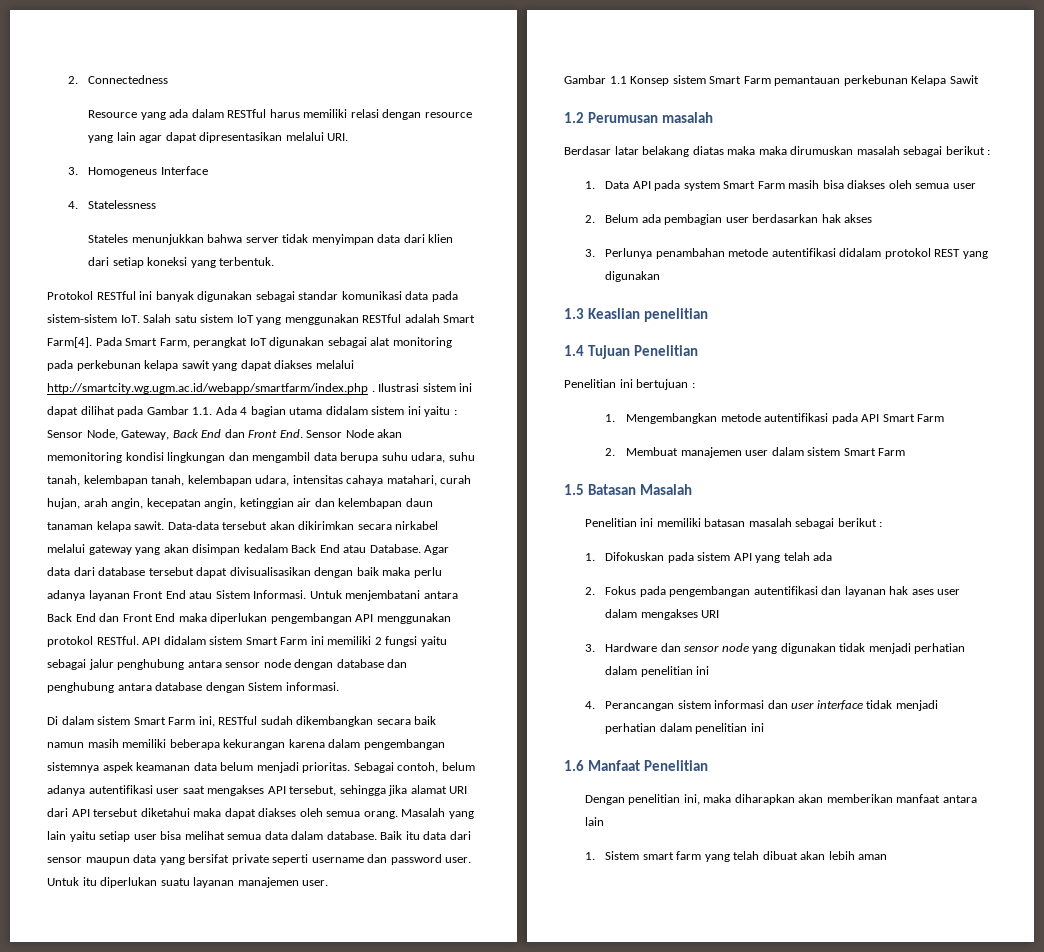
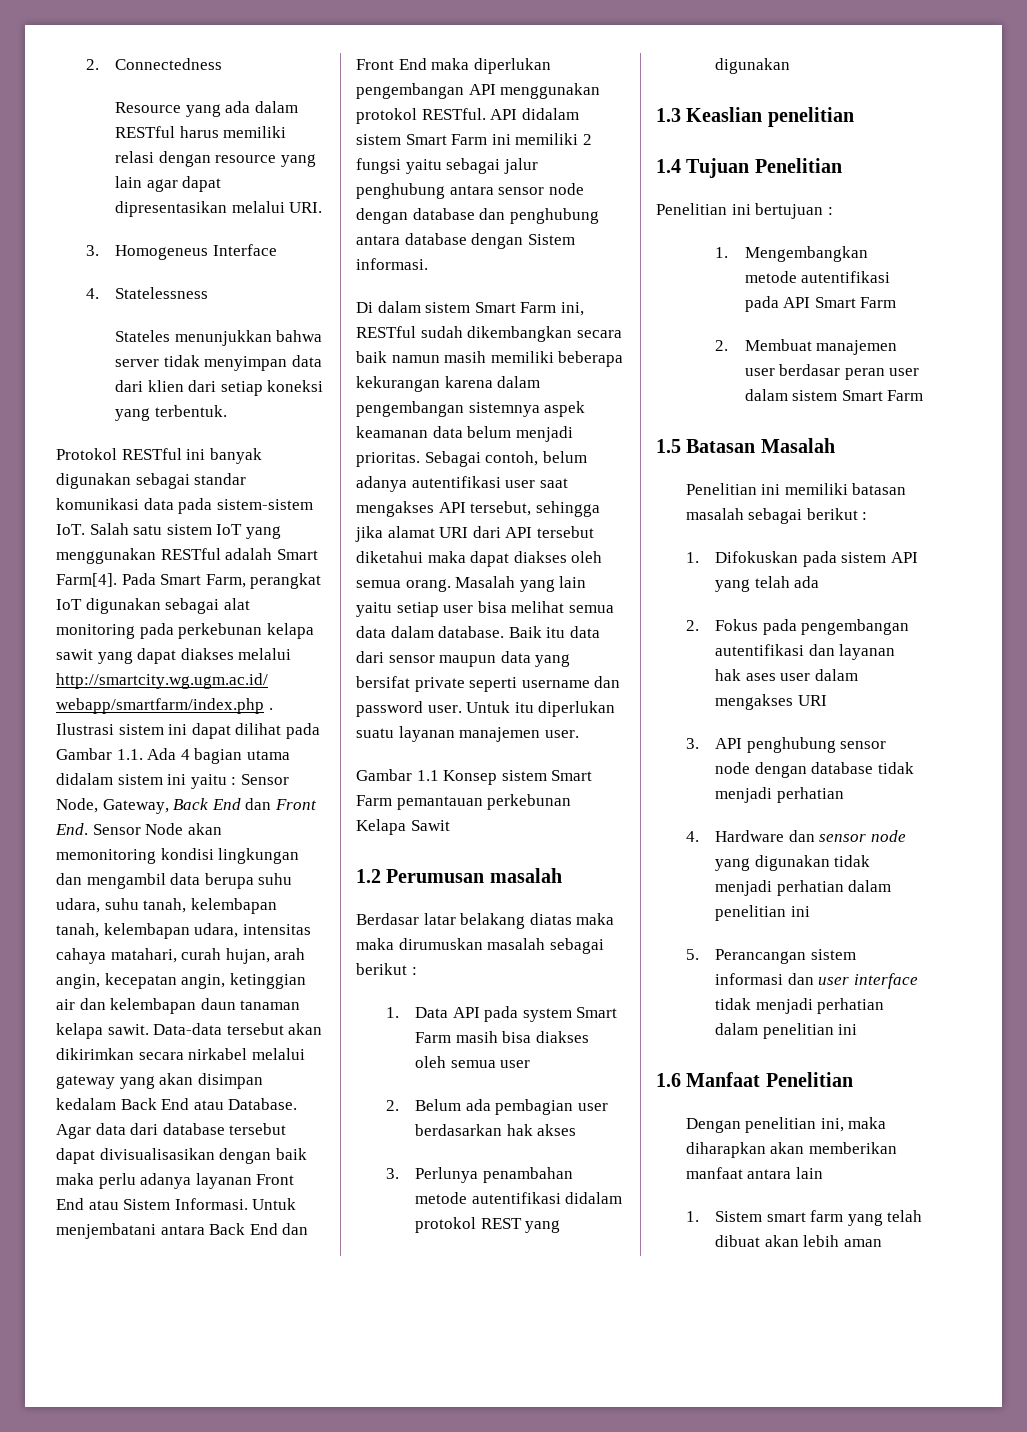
(769, 453) none -> [779,364,920,380] berdasar peran user
(595, 648) none -> [715,737,887,753] [715,762,914,778] [715,787,844,803] [685,831,699,842] API penghubung sensor node dengan database tidak menjadi perhatian // 4.
[584,701,595,709] 4. -> [685,949,699,960] 5.

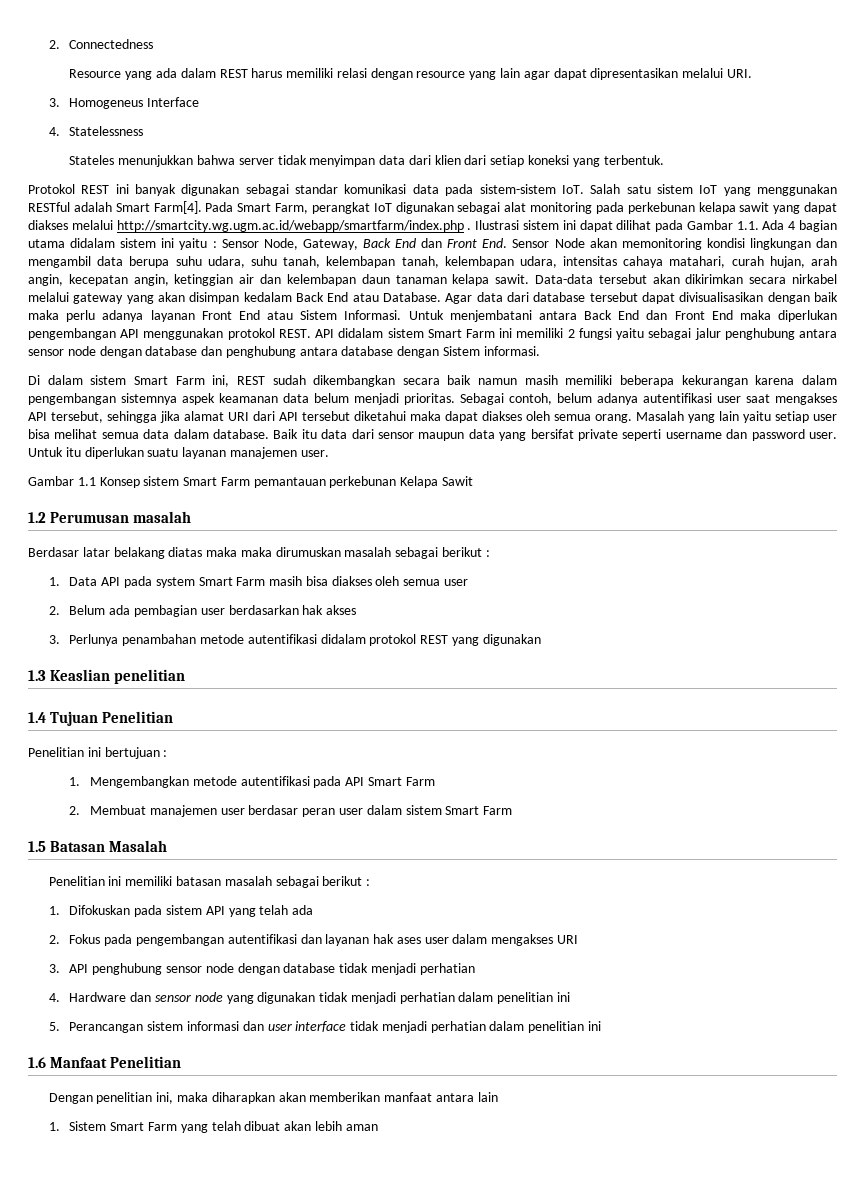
[115,126,176,138] RESTful -> [219,69,248,78] REST
[121,448,182,460] RESTful -> [81,185,110,194] REST
[421,108,486,120] RESTful. -> [278,329,311,338] REST.
[356,326,416,338] RESTful -> [236,376,265,385] REST
[766,1210,844,1222] smart farm -> [110,1122,177,1131] Smart Farm

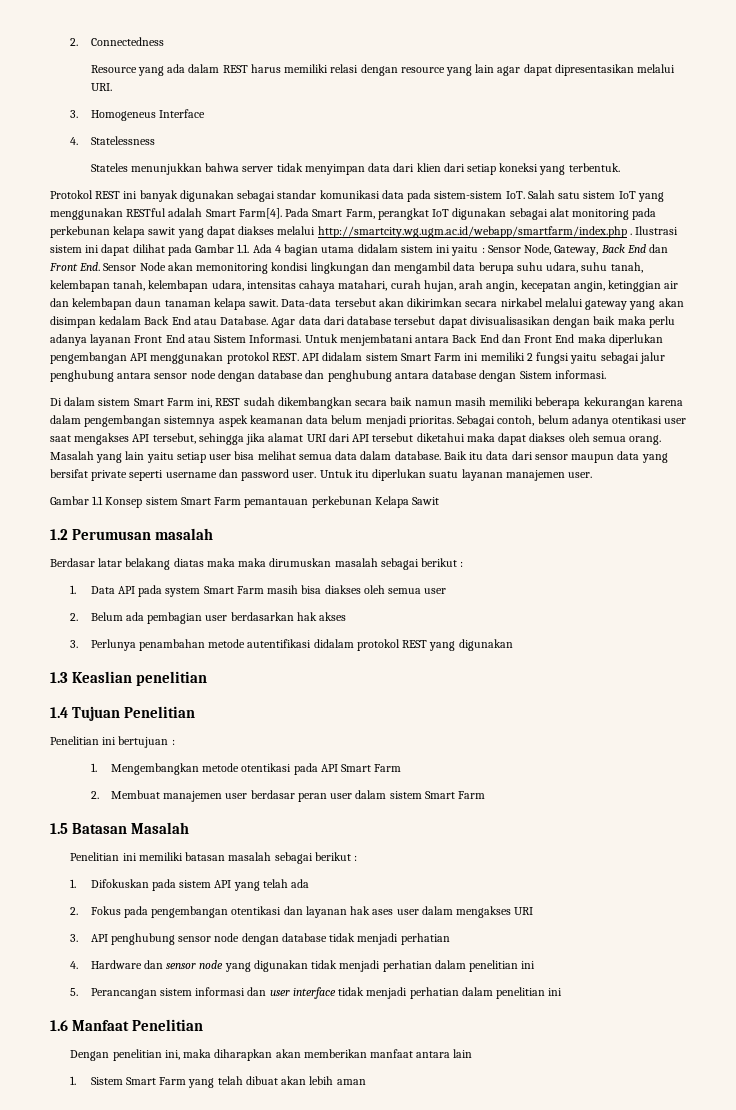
[643,393,712,403] autentifikasi -> [612,415,663,424] otentikasi
[240,776,310,786] autentifikasi -> [241,763,292,772] otentikasi
[227,934,297,944] autentifikasi -> [231,906,282,915] otentikasi

